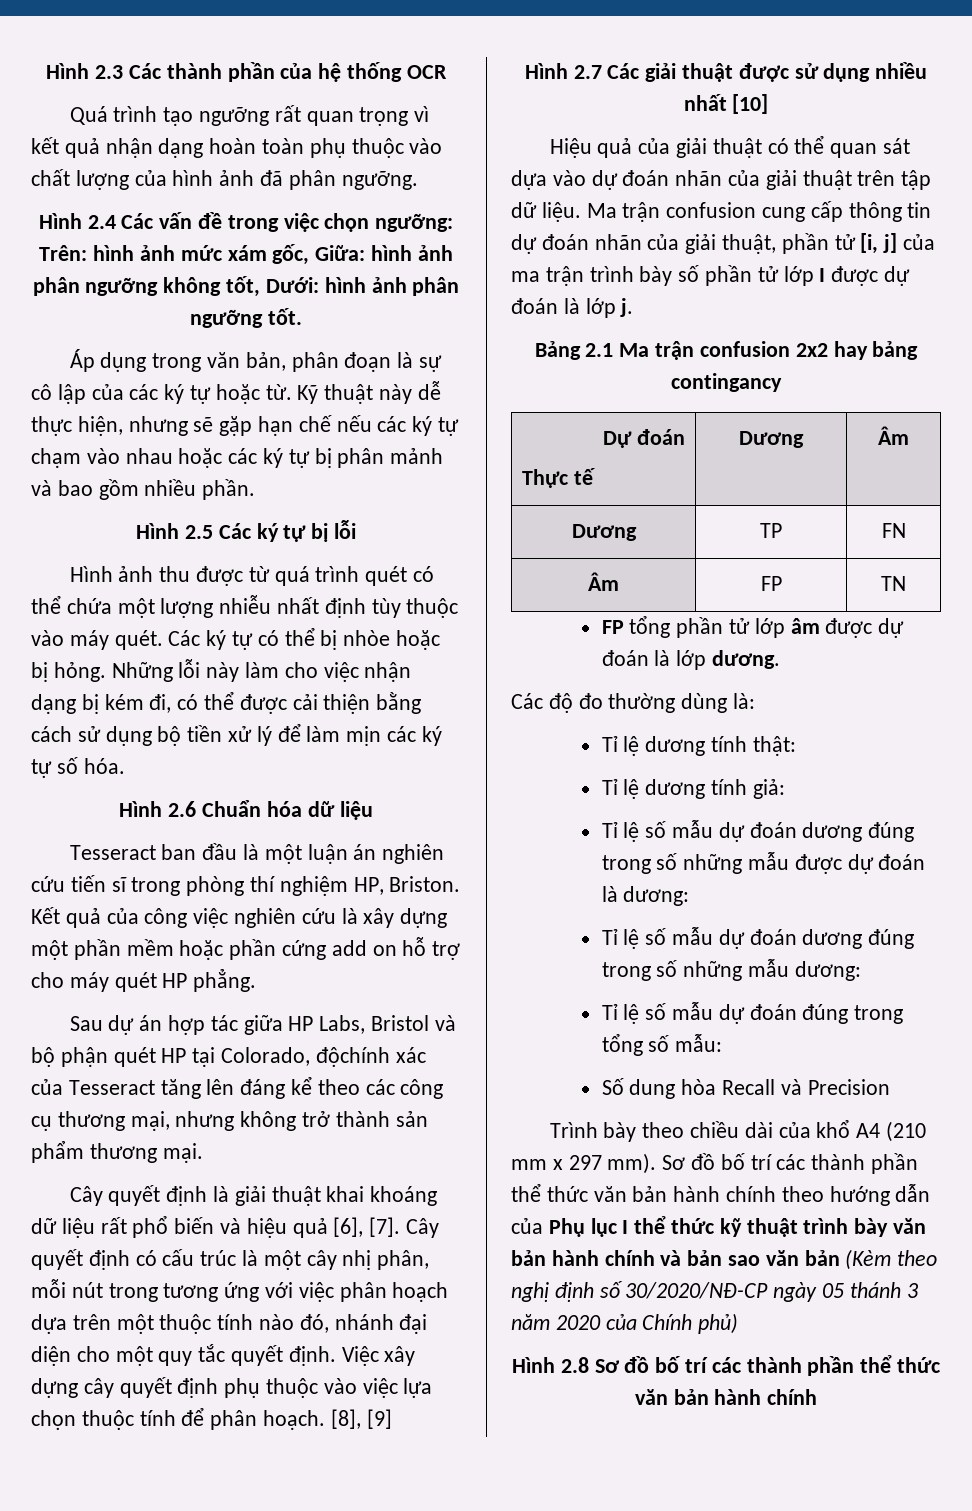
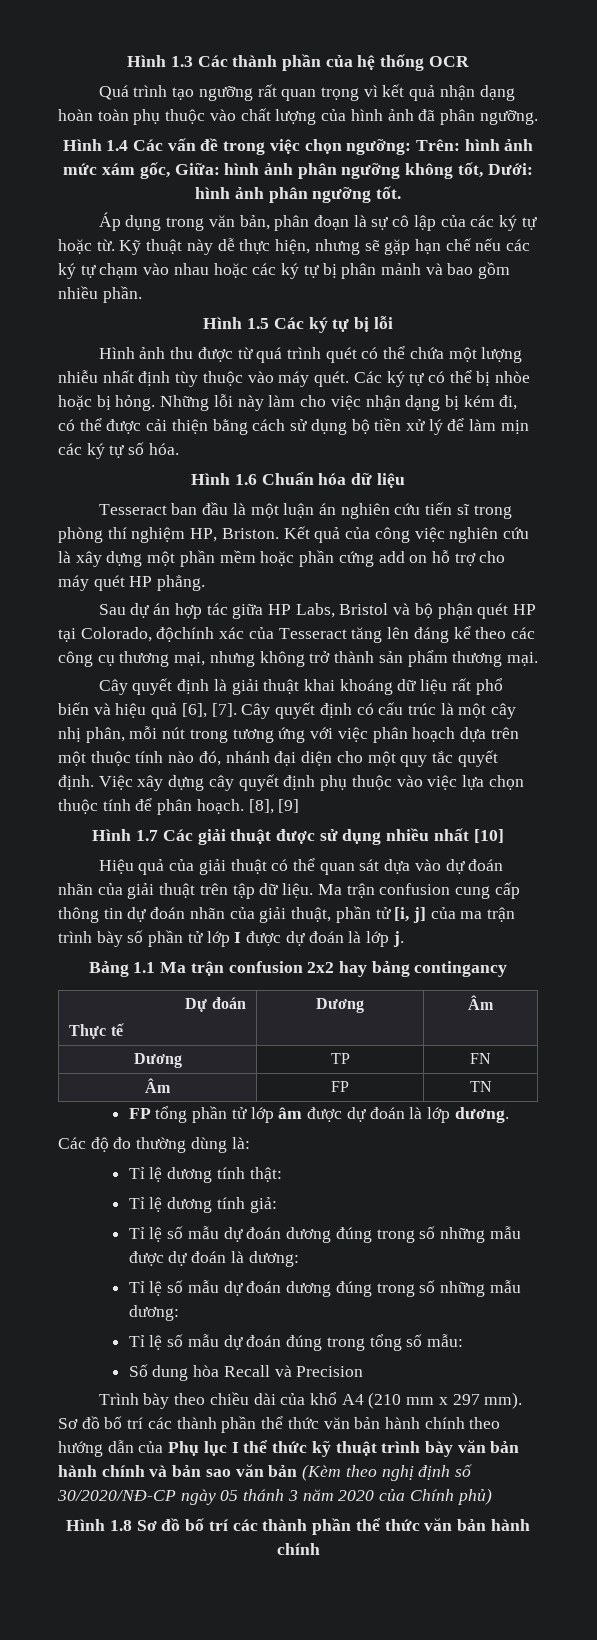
[46,63,124,79] Hình 2.3 -> [127,55,193,67] Hình 1.3
[87,215,116,229] 2.4 -> [106,140,129,151] 1.4
[184,525,213,539] 2.5 -> [247,318,270,329] 1.5
[168,801,197,817] 2.6 -> [234,474,257,485] 1.6
[573,65,602,79] 2.7 -> [136,830,159,841] 1.7
[585,343,614,357] 2.1 -> [133,962,156,973] 1.1
[560,1357,589,1373] 2.8 -> [110,1520,133,1531] 1.8

